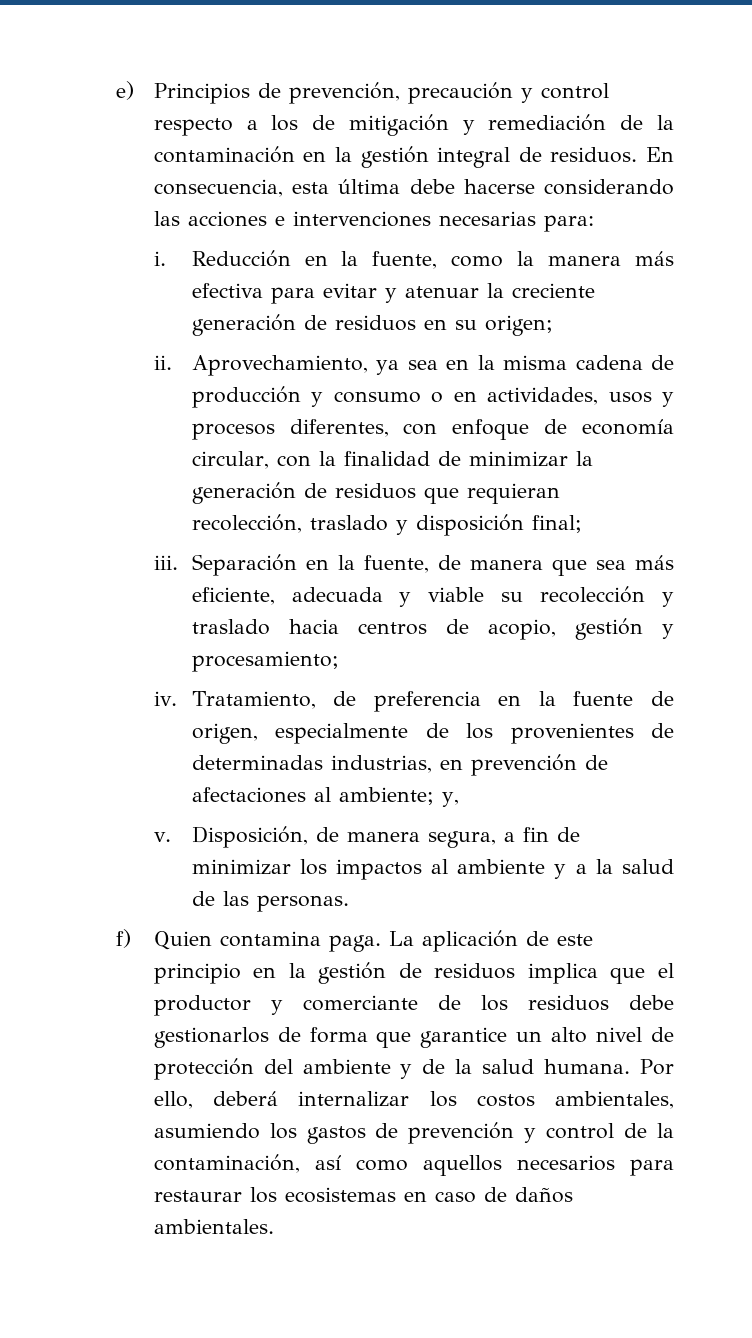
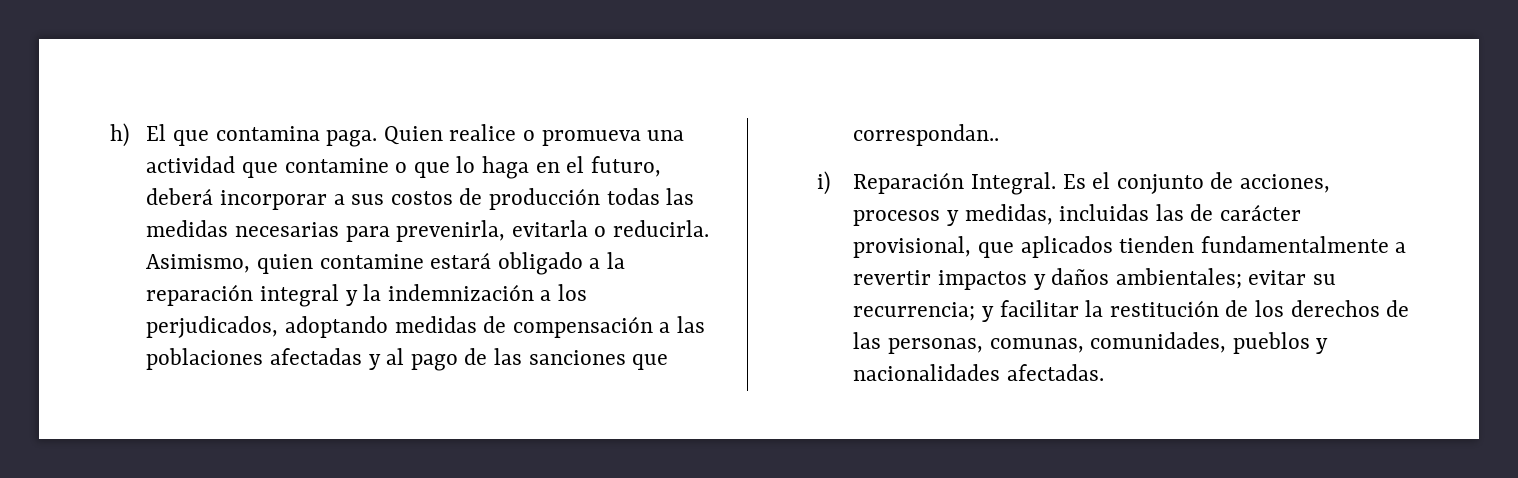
[115,81,609,104] [153,114,674,136] [153,146,675,168] [153,179,674,197] [153,211,594,232] [153,250,674,269] [191,283,595,304] [191,314,553,336] [153,355,675,376] [191,386,674,408] [191,419,674,440] [191,451,593,469] [191,482,560,504] [191,514,582,536] [153,554,674,576] [191,586,674,607] [191,618,675,640] [191,651,339,672] [153,691,674,712] [191,723,674,744] [191,754,608,776] [191,787,459,807] [153,826,580,848] [191,859,674,880] [191,891,349,912] [115,929,593,952] [153,962,674,984] [153,995,675,1016] [153,1027,674,1048] [153,1058,675,1080] [153,1091,674,1109] [153,1122,674,1144] [153,1154,674,1176] [153,1187,573,1203] [153,1219,274,1234] e) Principios de prevención, precaución y control respecto a los de mitigación y remediación de la contaminación en la gestión integral de residuos. En consecuencia, esta última debe hacerse considerando las acciones e intervenciones necesarias para: // i. Reducción en la fuente, como la manera más efectiva para evitar y atenuar la creciente generación de residuos en su origen; // ii. Aprovechamiento, ya sea en la misma cadena de producción y consumo o en actividades, usos y procesos diferentes, con enfoque de economía circular, con la finalidad de minimizar la generación de residuos que requieran recolección, traslado y disposición final; // iii. Separación en la fuente, de manera que sea más eficiente, adecuada y viable su recolección y traslado hacia centros de acopio, gestión y procesamiento; // iv. Tratamiento, de preferencia en la fuente de origen, especialmente de los provenientes de determinadas industrias, en prevención de afectaciones al ambiente; y, // v. Disposición, de manera segura, a fin de minimizar los impactos al ambiente y a la salud de las personas. // f) Quien contamina paga. La aplicación de este principio en la gestión de residuos implica que el productor y comerciante de los residuos debe gestionarlos de forma que garantice un alto nivel de protección del ambiente y de la salud humana. Por ello, deberá internalizar los costos ambientales, asumiendo los gastos de prevención y control de la contaminación, así como aquellos necesarios para restaurar los ecosistemas en caso de daños ambientales. -> [110,123,685,147] [146,156,661,179] [146,188,695,210] [146,220,710,242] [146,252,626,275] [146,284,588,307] [146,316,706,338] [146,348,669,371] [853,124,1000,146] [817,171,1331,195] [853,204,1302,226] [853,236,1407,258] [853,268,1337,290] [853,300,1410,322] [853,332,1329,354] [853,364,1104,381] h) El que contamina paga. Quien realice o promueva una actividad que contamine o que lo haga en el futuro, deberá incorporar a sus costos de producción todas las medidas necesarias para prevenirla, evitarla o reducirla. Asimismo, quien contamine estará obligado a la reparación integral y la indemnización a los perjudicados, adoptando medidas de compensación a las poblaciones afectadas y al pago de las sanciones que correspondan.. // i) Reparación Integral. Es el conjunto de acciones, procesos y medidas, incluidas las de carácter provisional, que aplicados tienden fundamentalmente a revertir impactos y daños ambientales; evitar su recurrencia; y facilitar la restitución de los derechos de las personas, comunas, comunidades, pueblos y nacionalidades afectadas.

